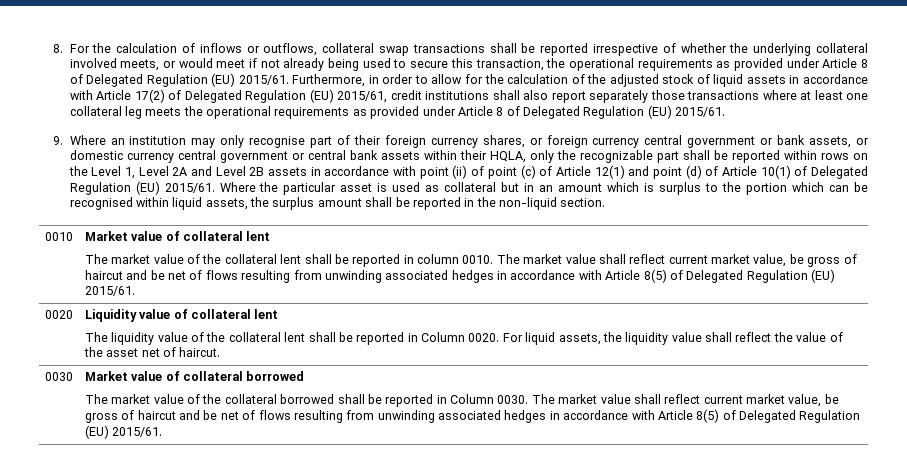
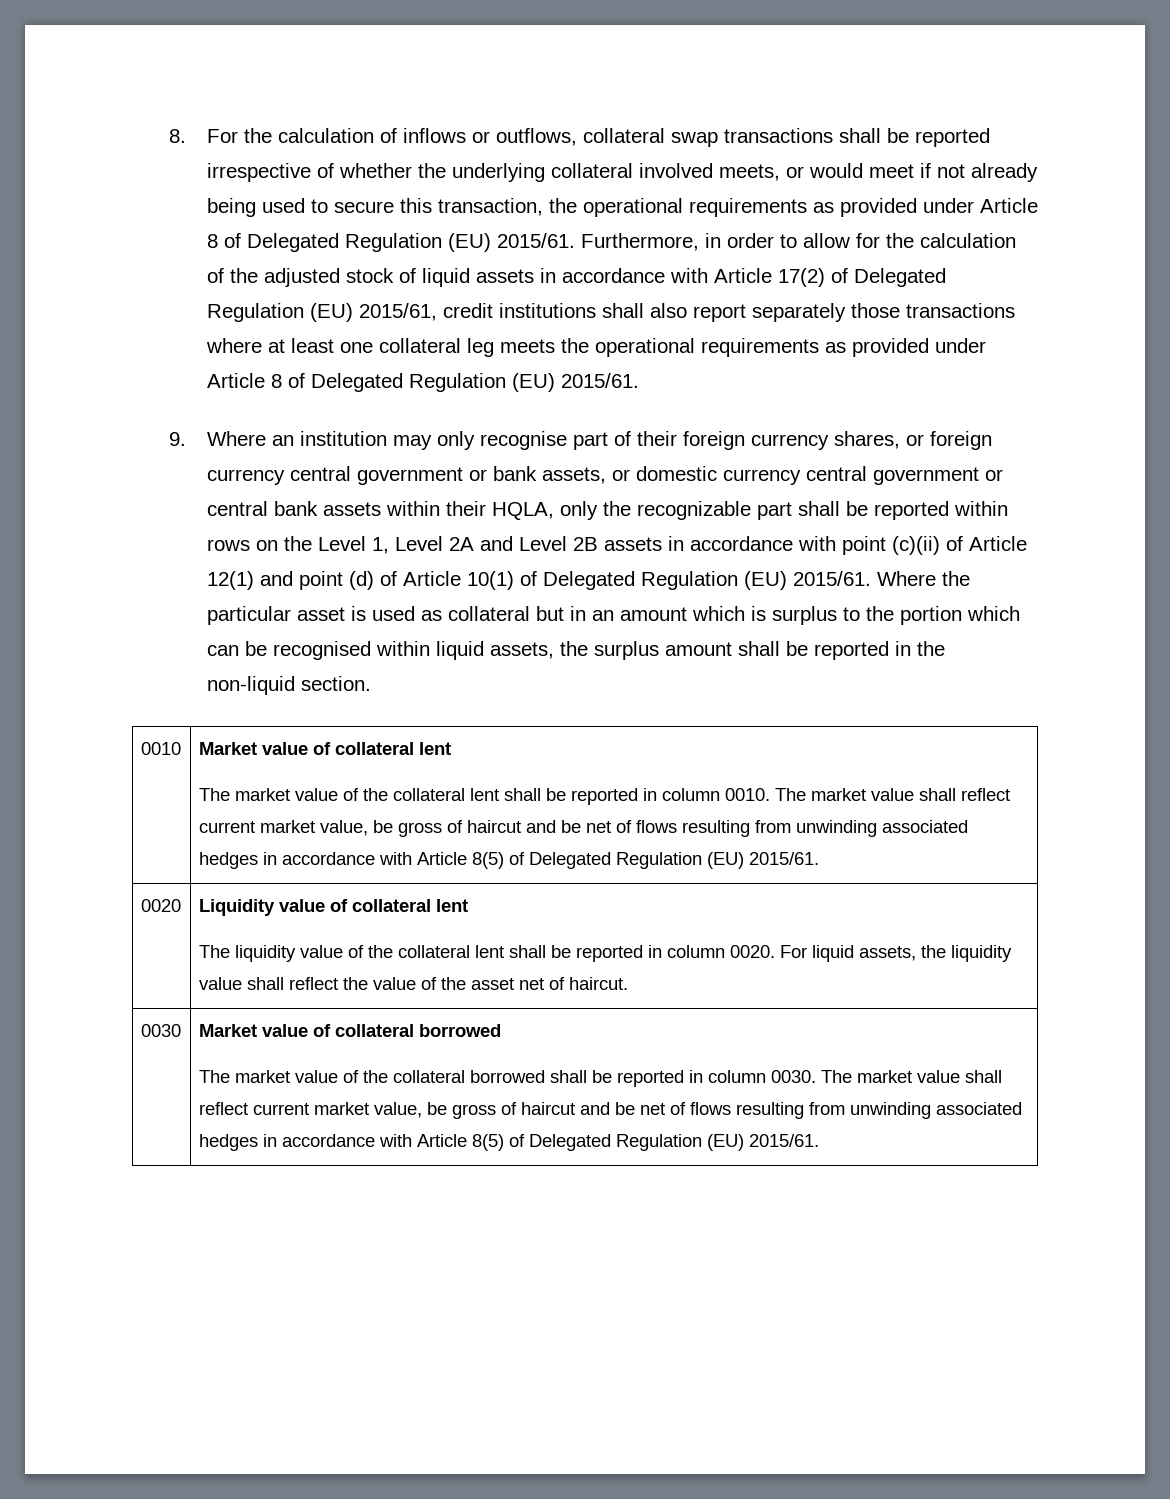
[452,165,536,179] (ii) of point (c) -> [891,536,940,555] (c)(ii)
[421,332,466,342] Column -> [666,945,725,958] column
[450,394,495,404] Column -> [707,1070,766,1083] column

